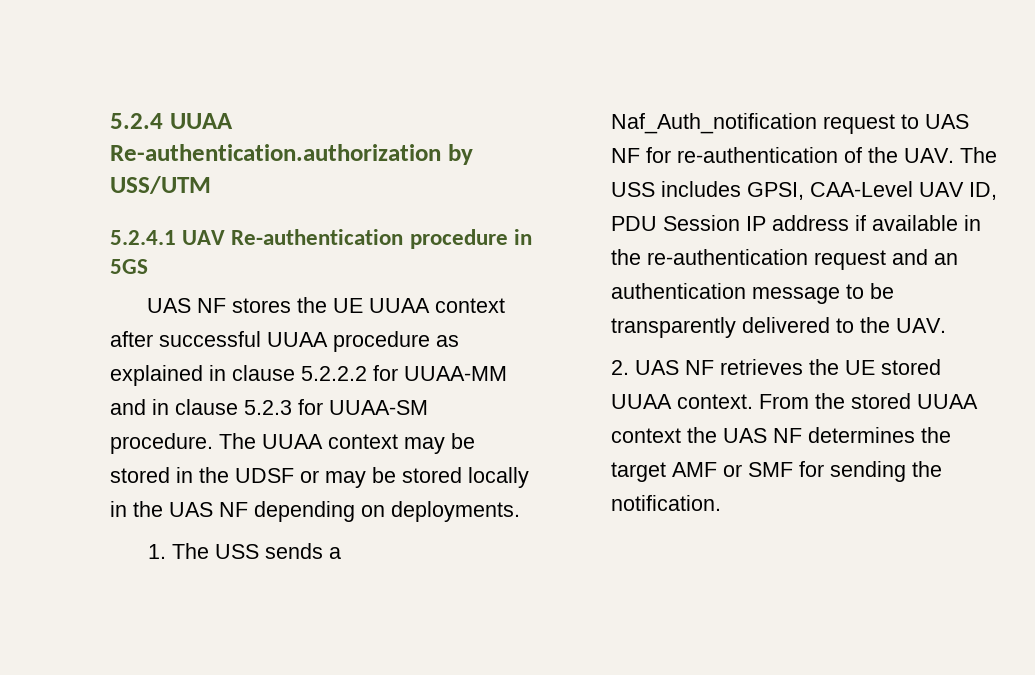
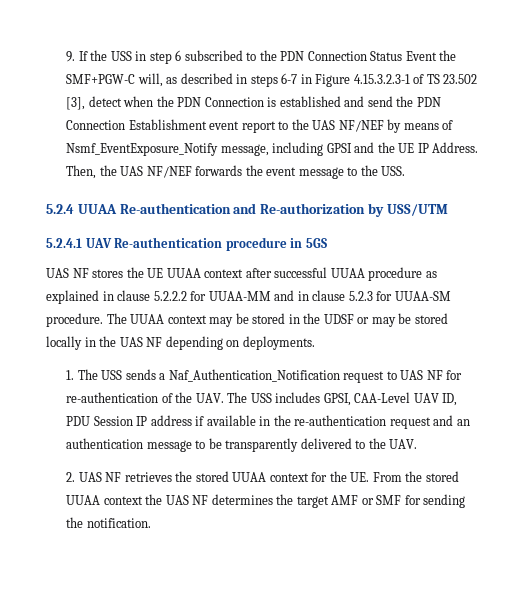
[110,113,233,129] [110,144,441,161] 5.2.4 UUAA Re-authentication.authorization -> [66,50,457,64] [66,73,478,87] [66,96,441,110] [66,119,454,133] [66,142,479,156] [66,165,406,179] [46,203,366,214] 9. If the USS in step 6 subscribed to the PDN Connection Status Event the SMF+PGW-C will, as described in steps 6-7 in Figure 4.15.3.2.3-1 of TS 23.502 [3], detect when the PDN Connection is established and send the PDN Connection Establishment event report to the UAS NF/NEF by means of Nsmf_EventExposure_Notify message, including GPSI and the UE IP Address. Then, the UAS NF/NEF forwards the event message to the USS. // 5.2.4 UUAA Re-authentication and Re-authorization
[610,113,817,134] Naf_Auth_notification -> [168,369,340,382] Naf_Authentication_Notification
[844,359,941,375] [610,394,753,409] UE stored UUAA context. -> [195,471,370,482] stored UUAA context for the UE.

